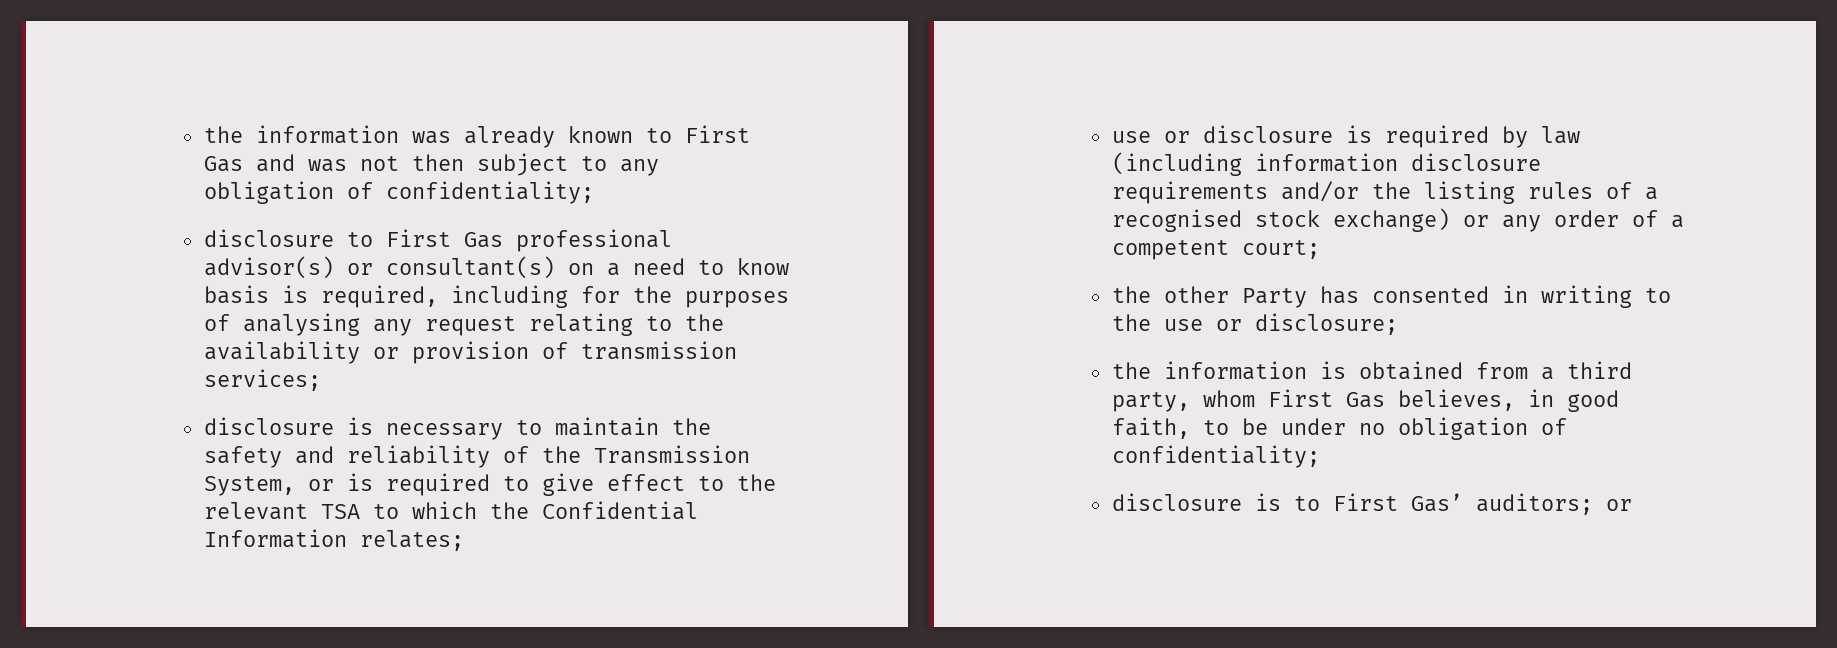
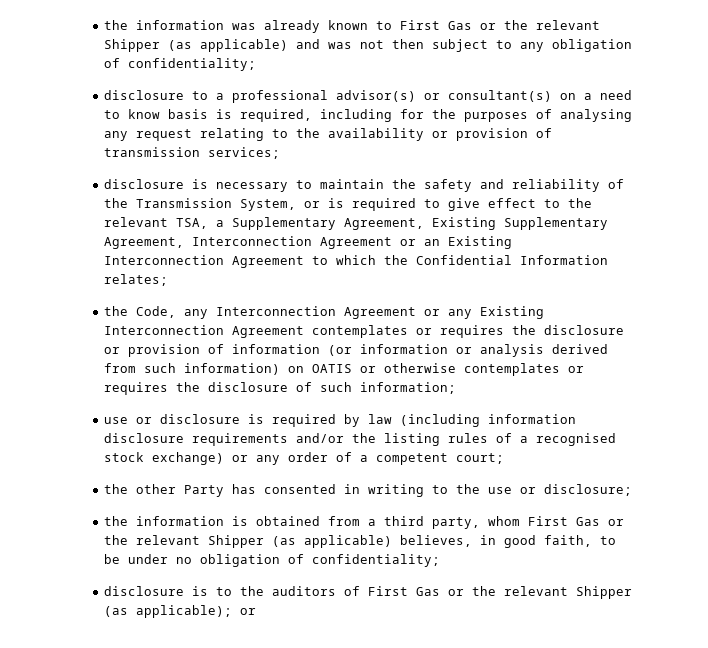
(243, 164) none -> [480,20,601,30] [104,39,289,52] or the relevant Shipper (as applicable)
[385,229,503,248] First Gas -> [216,93,225,100] a
[320,504,360,519] TSA -> [176,217,609,230] [104,236,513,249] [104,255,305,268] TSA, a Supplementary Agreement, Existing Supplementary Agreement, Interconnection Agreement or an Existing Interconnection Agreement
(464, 540) none -> [104,306,545,319] [104,325,625,338] [104,344,609,357] [104,363,585,376] [104,382,457,395] // the Code, any Interconnection Agreement or any Existing Interconnection Agreement contemplates or requires the disclosure or provision of information (or information or analysis derived from such information) on OATIS or otherwise contemplates or requires the disclosure of such information;
(1385, 400) none -> [608,519,625,526] [104,535,393,548] or the relevant Shipper (as applicable)
[1332,493,1593,515] First Gas’ auditors; -> [240,586,633,599] [104,605,233,618] the auditors of First Gas or the relevant Shipper (as applicable);

